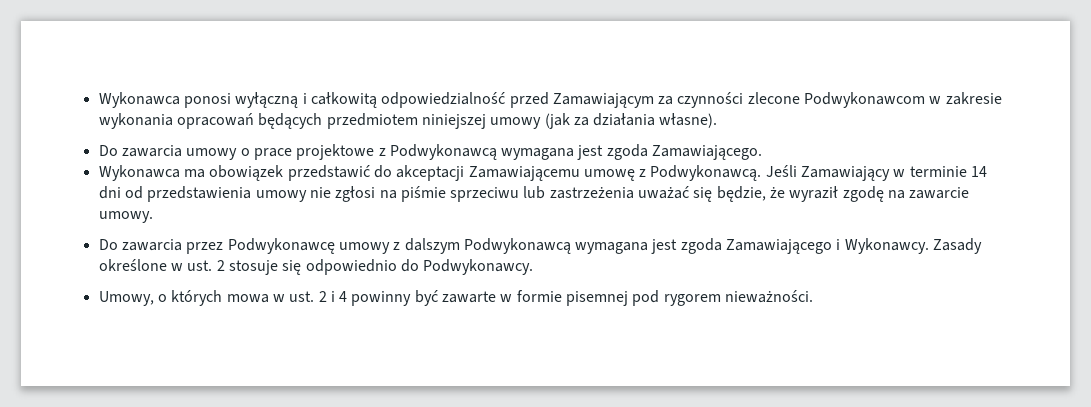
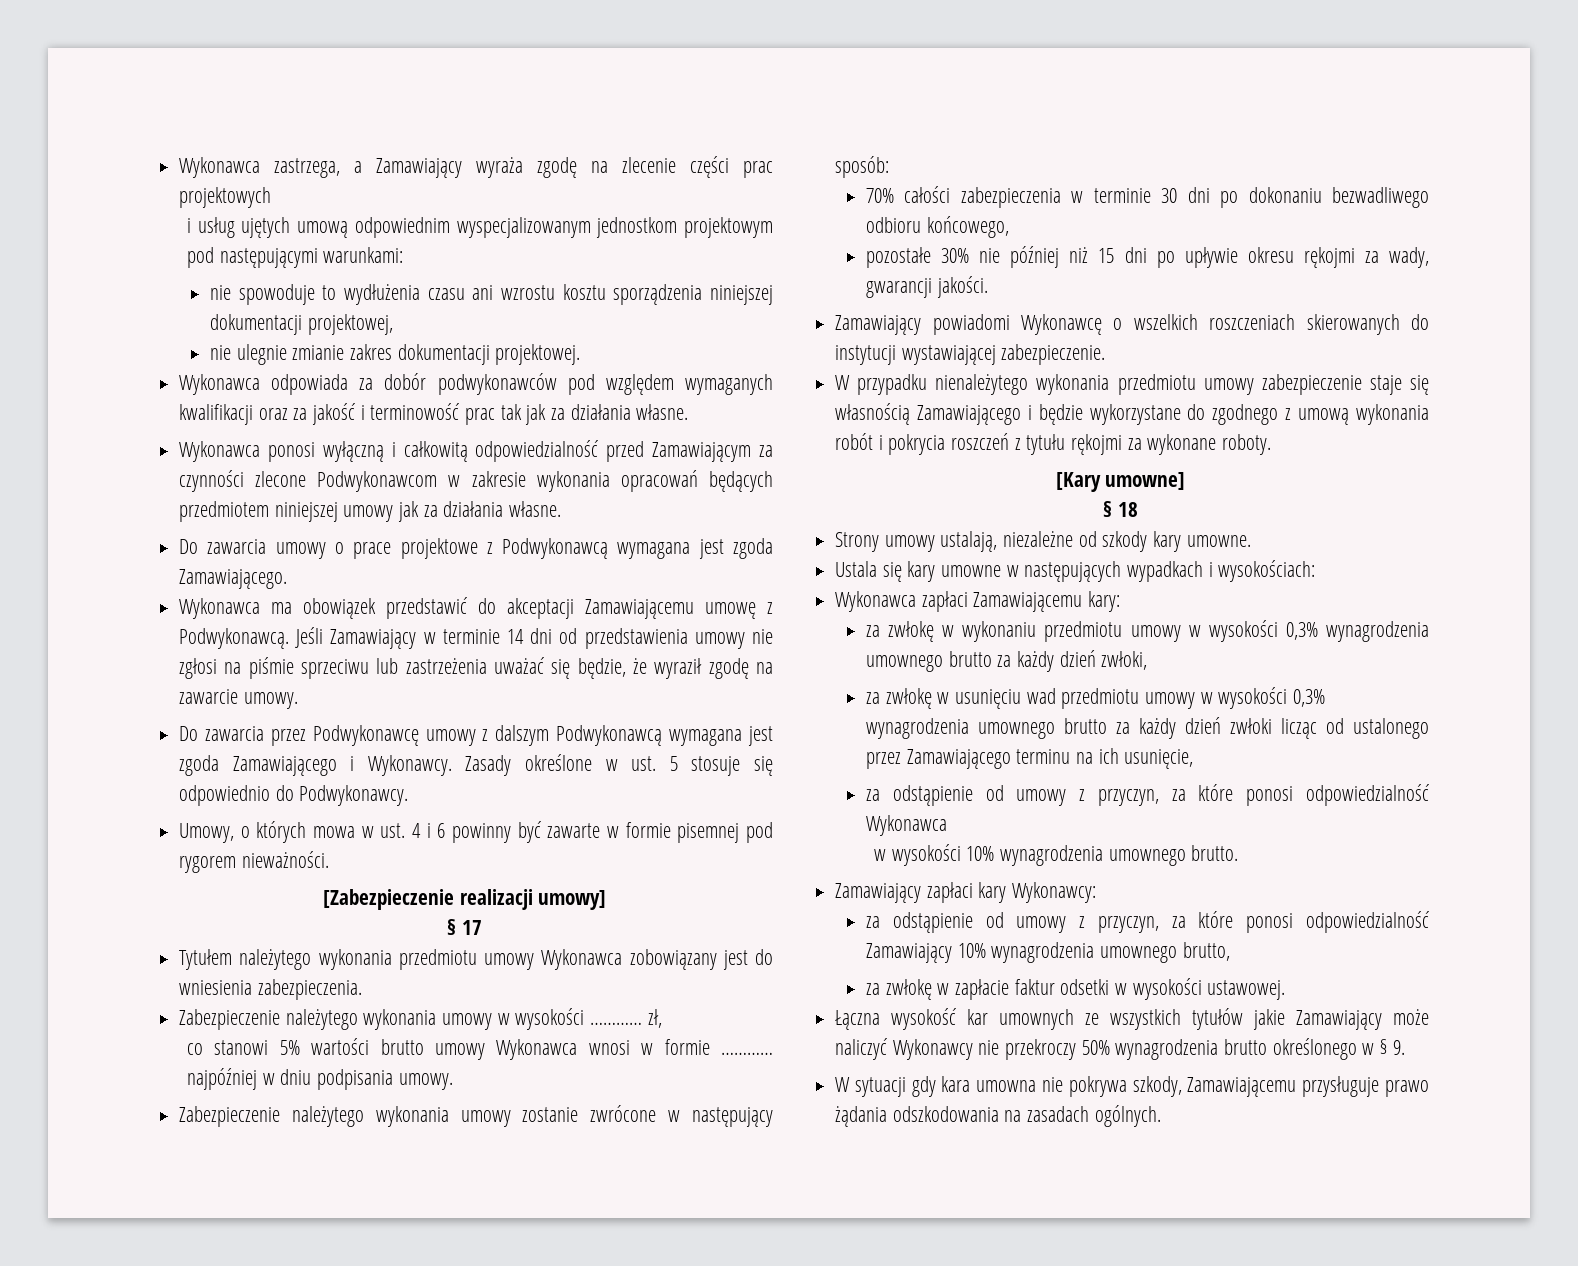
[98,92,180,108] Wykonawca -> [179,156,773,178] [179,187,272,208] [186,217,773,238] [186,247,404,268] [210,284,774,305] [210,314,393,335] [210,344,581,365] [179,373,773,395] [179,403,689,425] [179,441,261,462] Wykonawca zastrzega, a Zamawiający wyraża zgodę na zlecenie części prac projektowych // i usług ujętych umową odpowiednim wyspecjalizowanym jednostkom projektowym pod następującymi warunkami: // nie spowoduje to wydłużenia czasu ani wzrostu kosztu sporządzenia niniejszej dokumentacji projektowej, // nie ulegnie zmianie zakres dokumentacji projektowej. // Wykonawca odpowiada za dobór podwykonawców pod względem wymaganych kwalifikacji oraz za jakość i terminowość prac tak jak za działania własne. // Wykonawca
[544,113,718,129] (jak za działania własne). -> [398,501,562,522] jak za działania własne.
[216,260,225,271] 2 -> [669,756,678,771] 5
[318,291,348,302] 2 i 4 -> [412,823,446,838] 4 i 6
(814, 296) none -> [322,889,607,910] [447,919,482,935] [179,949,773,970] [179,979,362,1000] [179,1008,662,1030] [186,1038,773,1060] [186,1068,453,1090] [179,1105,773,1127] [835,156,890,178] [866,186,1429,208] [866,216,1009,238] [866,246,1430,268] [866,276,988,298] [835,314,1429,335] [835,344,1106,365] [835,374,1429,395] [835,403,1429,425] [835,433,1272,455] [1055,472,1186,492] [1103,501,1138,517] [835,531,1251,552] [835,560,1316,582] [835,591,1121,612] [866,620,1429,642] [866,650,1148,672] [866,687,1326,709] [866,717,1429,739] [866,748,1194,769] [866,784,1429,806] [866,815,948,836] [873,844,1239,866] [835,882,1097,903] [866,911,1429,933] [866,942,1230,963] [866,978,1286,1000] [835,1008,1429,1030] [835,1038,1405,1060] [835,1076,1429,1097] [835,1105,1161,1127] // [Zabezpieczenie realizacji umowy] // § 17 // Tytułem należytego wykonania przedmiotu umowy Wykonawca zobowiązany jest do wniesienia zabezpieczenia. // Zabezpieczenie należytego wykonania umowy w wysokości ………… zł, // co stanowi 5% wartości brutto umowy Wykonawca wnosi w formie ………… najpóźniej w dniu podpisania umowy. // Zabezpieczenie należytego wykonania umowy zostanie zwrócone w następujący sposób: // 70% całości zabezpieczenia w terminie 30 dni po dokonaniu bezwadliwego odbioru końcowego, // pozostałe 30% nie później niż 15 dni po upływie okresu rękojmi za wady, gwarancji jakości. // Zamawiający powiadomi Wykonawcę o wszelkich roszczeniach skierowanych do instytucji wystawiającej zabezpieczenie. // W przypadku nienależytego wykonania przedmiotu umowy zabezpieczenie staje się własnością Zamawiającego i będzie wykorzystane do zgodnego z umową wykonania robót i pokrycia roszczeń z tytułu rękojmi za wykonane roboty. // [Kary umowne] // § 18 // Strony umowy ustalają, niezależne od szkody kary umowne. // Ustala się kary umowne w następujących wypadkach i wysokościach: // Wykonawca zapłaci Zamawiającemu kary: // za zwłokę w wykonaniu przedmiotu umowy w wysokości 0,3% wynagrodzenia umownego brutto za każdy dzień zwłoki, // za zwłokę w usunięciu wad przedmiotu umowy w wysokości 0,3% wynagrodzenia umownego brutto za każdy dzień zwłoki licząc od ustalonego przez Zamawiającego terminu na ich usunięcie, // za odstąpienie od umowy z przyczyn, za które ponosi odpowiedzialność Wykonawca // w wysokości 10% wynagrodzenia umownego brutto. // Zamawiający zapłaci kary Wykonawcy: // za odstąpienie od umowy z przyczyn, za które ponosi odpowiedzialność Zamawiający 10% wynagrodzenia umownego brutto, // za zwłokę w zapłacie faktur odsetki w wysokości ustawowej. // Łączna wysokość kar umownych ze wszystkich tytułów jakie Zamawiający może naliczyć Wykonawcy nie przekroczy 50% wynagrodzenia brutto określonego w § 9. // W sytuacji gdy kara umowna nie pokrywa szkody, Zamawiającemu przysługuje prawo żądania odszkodowania na zasadach ogólnych.

